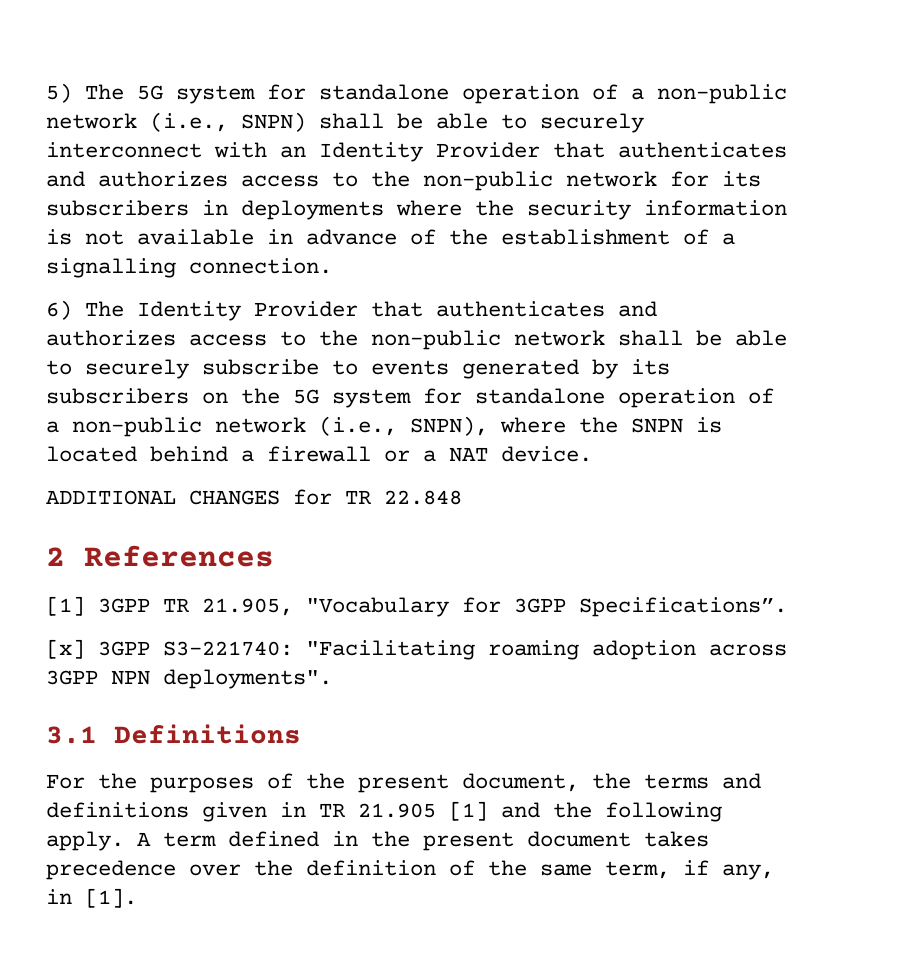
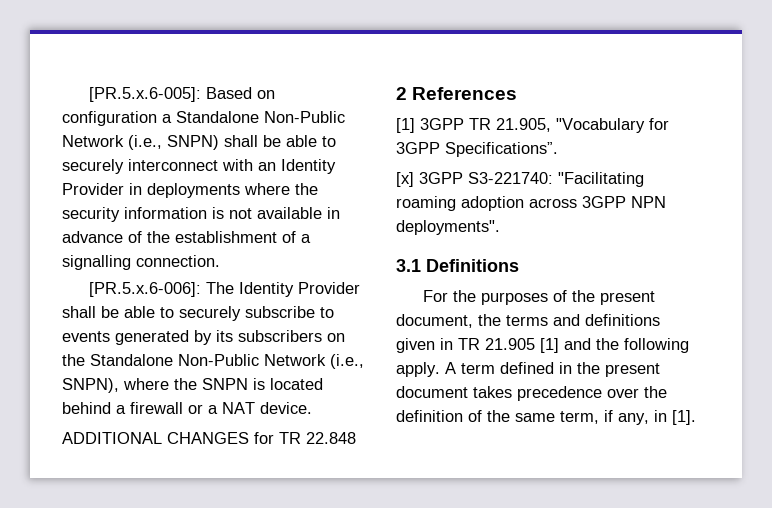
[46,83,787,104] [46,113,137,129] 5) The 5G system for standalone operation of a non-public network -> [88,87,275,102] [62,111,345,126] [62,135,124,147] [PR.5.x.6-005]: Based on configuration a Standalone Non-Public Network
[553,142,787,158] [46,171,761,191] [46,200,189,216] that authenticates and authorizes access to the non-public network for its subscribers -> (124, 189) none
[46,300,72,320] 6) -> [88,282,201,297] [PR.5.x.6-006]:
[371,301,657,317] [46,330,605,350] that authenticates and authorizes access to the non-public network -> (360, 288) none
[293,388,774,408] [46,417,306,437] 5G system for standalone operation of a non-public network -> [90,354,326,366] Standalone Non-Public Network

